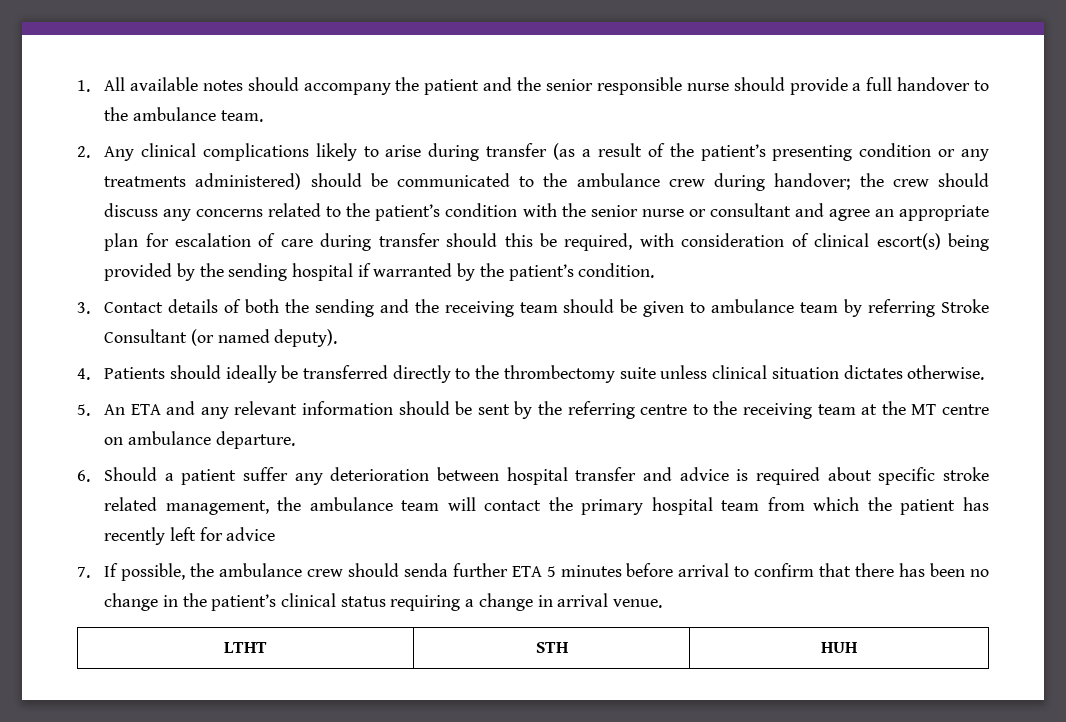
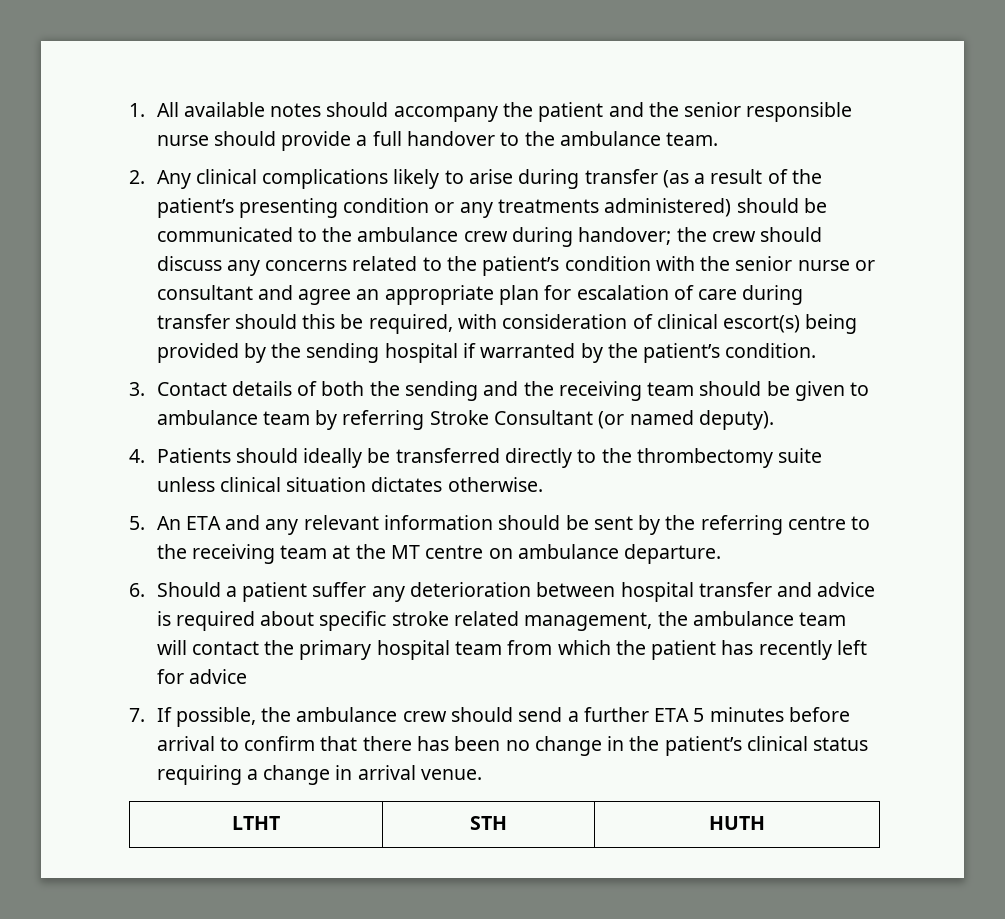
[403,563,448,577] senda -> [518,707,579,722] send a
[821,642,857,653] HUH -> [709,816,765,830] HUTH

